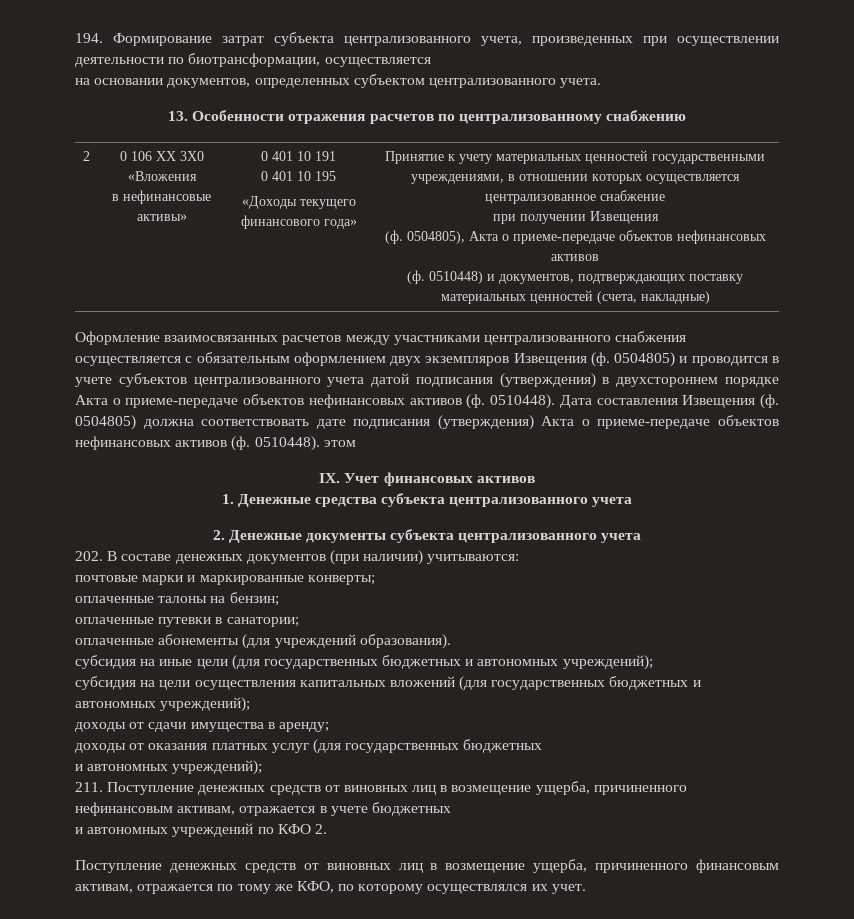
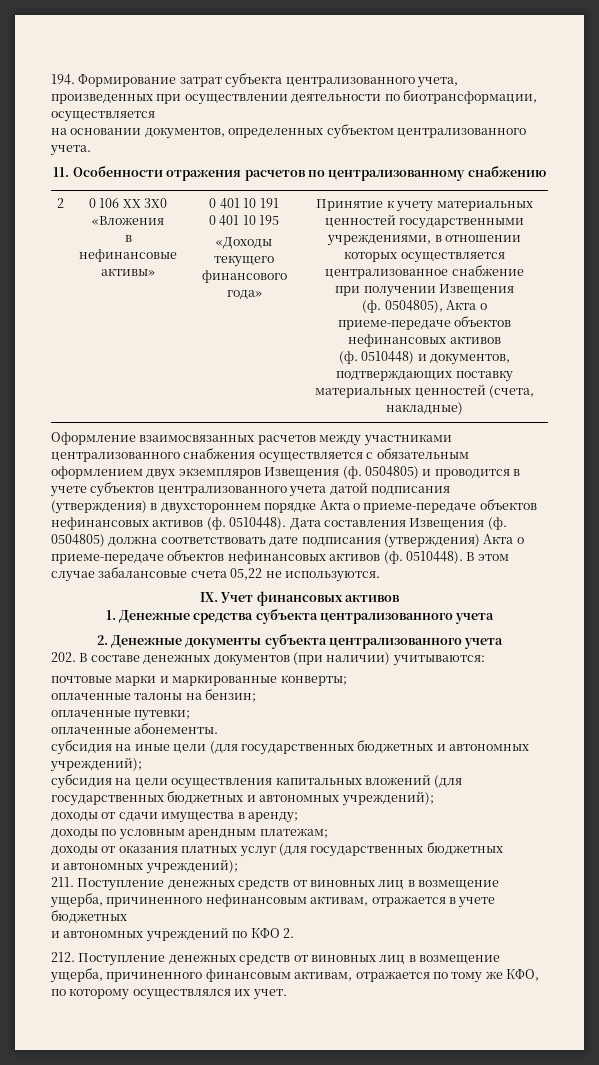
[167,111,188,121] 13. -> [53,167,70,177] 11.
(320, 443) none -> [466,552,475,561] В
(356, 443) none -> [51,567,380,582] случае забалансовые счета 05,22 не используются.
[158,617,299,627] [75,634,451,649] путевки в санатории; // оплаченные абонементы (для учреждений образования). -> [134,709,191,721] [51,723,219,734] путевки; // оплаченные абонементы.
(329, 727) none -> [51,828,328,840] // доходы по условным арендным платежам;
(327, 829) none -> [51,952,75,962] 212.

